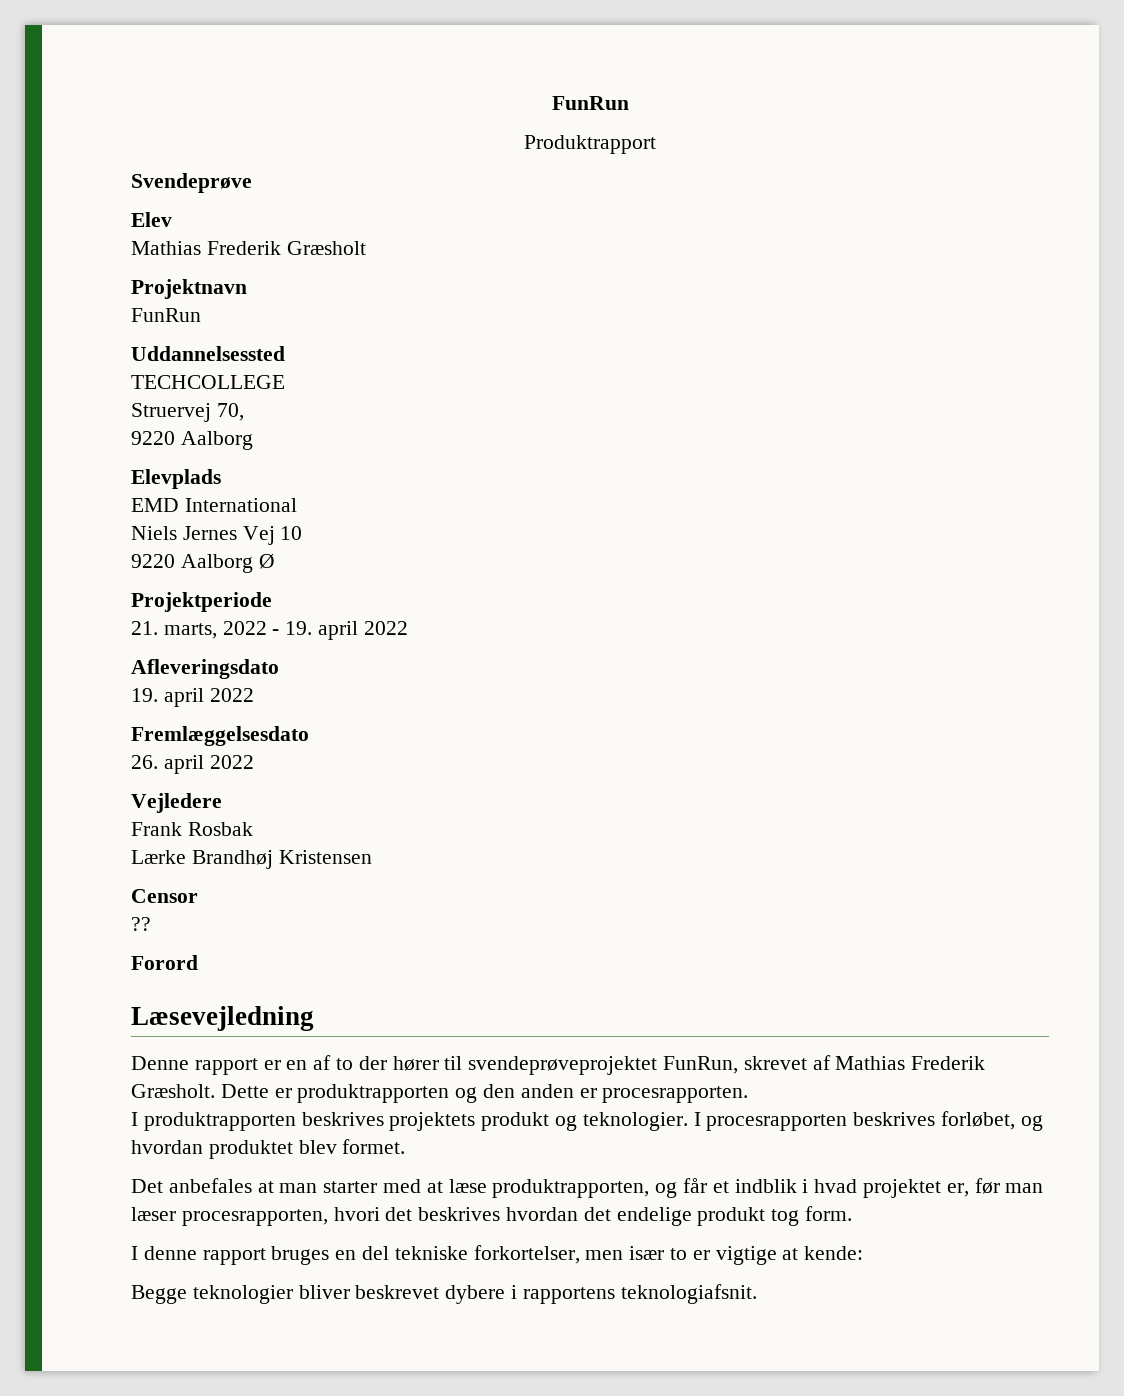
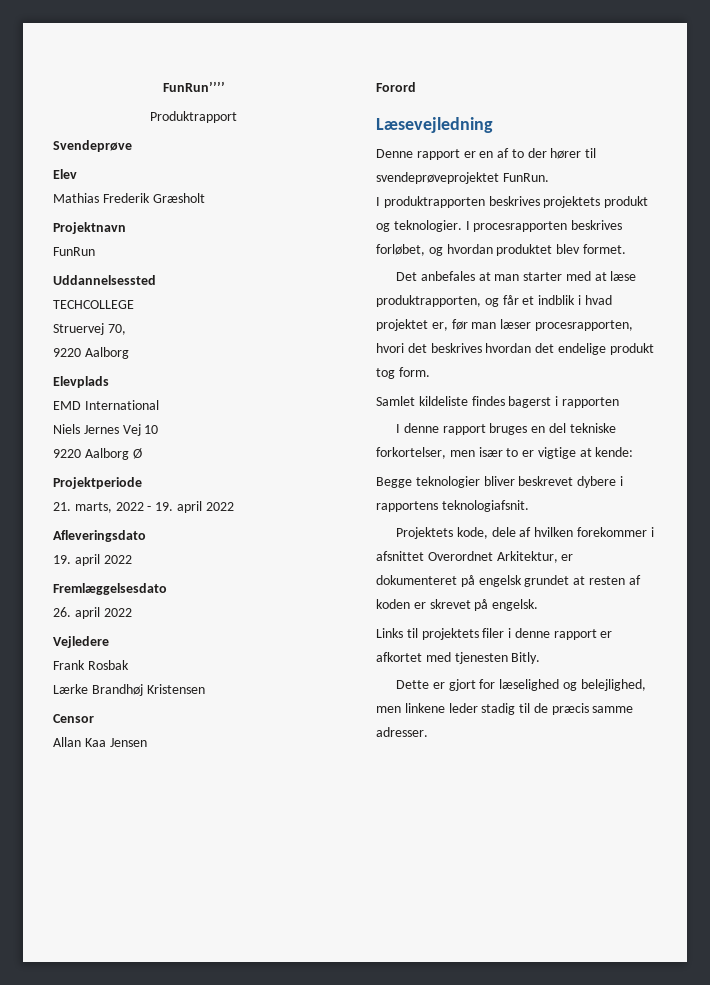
[551,96,629,110] FunRun -> [162,81,225,92] FunRun’’’’
[131,917,151,931] ?? -> [53,737,147,747] Allan Kaa Jensen
[663,1055,986,1074] [131,1084,749,1103] FunRun, skrevet af Mathias Frederik Græsholt. Dette er produktrapporten og den anden er procesrapporten. -> [502,173,549,182] FunRun.
(853, 1213) none -> [376,396,619,408] // Samlet kildeliste findes bagerst i rapporten
(757, 1294) none -> [395,527,654,539] [376,551,574,563] [376,575,641,587] [376,599,539,611] [376,628,613,640] [376,652,541,664] [395,679,646,691] [376,703,634,715] [376,727,428,737] // Projektets kode, dele af hvilken forekommer i afsnittet Overordnet Arkitektur, er dokumenteret på engelsk grundet at resten af koden er skrevet på engelsk. // Links til projektets filer i denne rapport er afkortet med tjenesten Bitly. // Dette er gjort for læselighed og belejlighed, men linkene leder stadig til de præcis samme adresser.

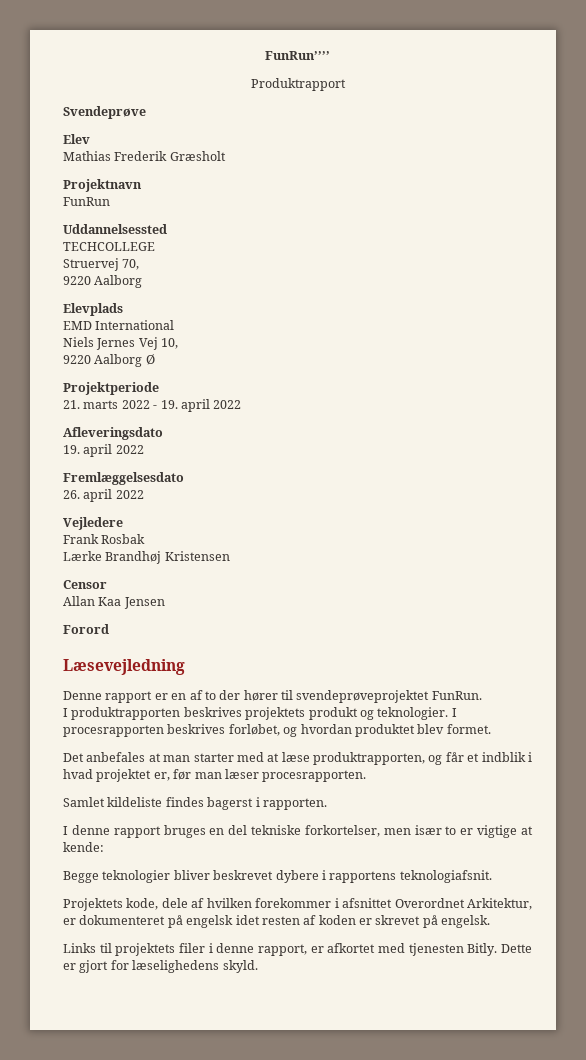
[144,425,159,434] 10 -> [161,338,179,349] 10,
[74,502,112,513] marts, -> [83,400,119,409] marts
[534,320,633,331] [376,343,654,355] [376,367,430,379] procesrapporten, hvori det beskrives hvordan det endelige produkt tog form. -> [262,770,367,782] procesrapporten.
[561,397,619,408] rapporten -> [262,798,327,810] rapporten.
[524,575,586,587] grundet at -> [235,915,260,925] idet
[553,629,597,640] rapport -> [258,944,307,956] rapport,
(541, 658) // -> (498, 949) none
[499,679,646,691] [376,703,634,715] [376,727,428,737] læselighed og belejlighed, men linkene leder stadig til de præcis samme adresser. -> [132,960,258,973] læselighedens skyld.

